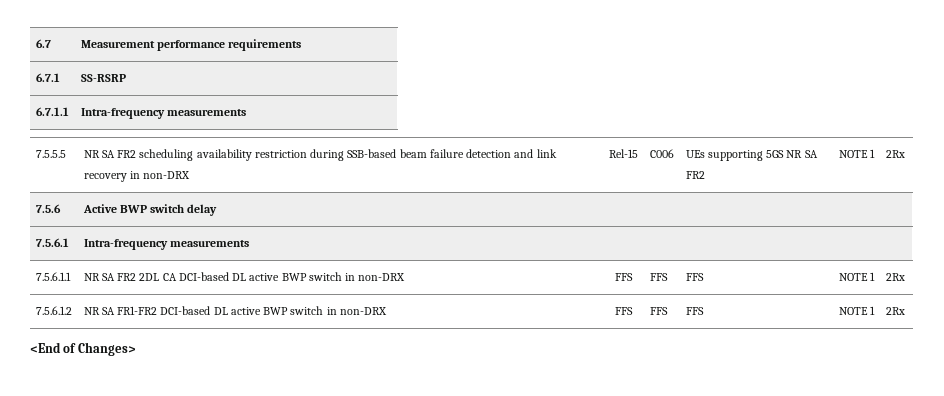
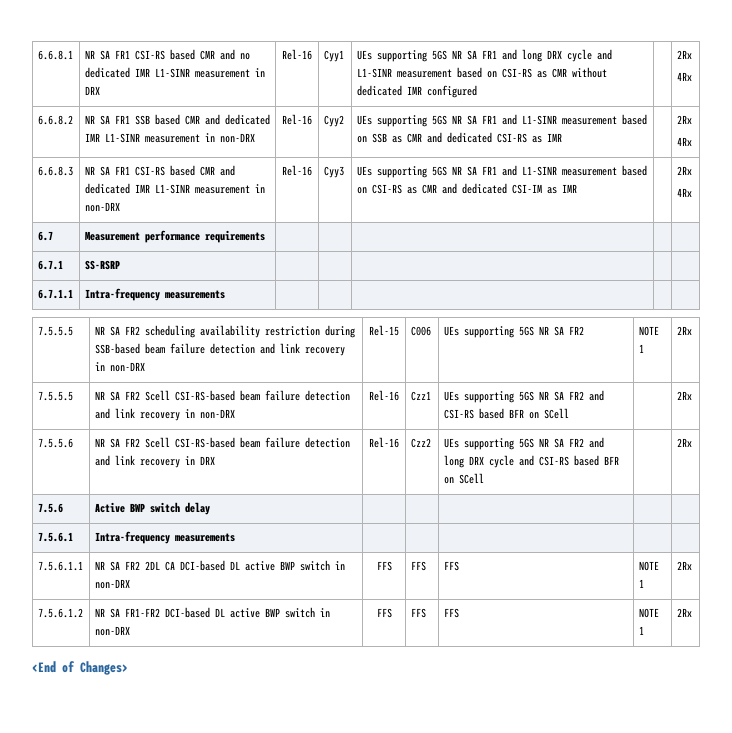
(35, 43) none -> [37,50,73,60] [84,49,250,60] [84,67,265,78] [84,86,100,95] [282,49,312,60] [323,50,344,62] [356,49,612,62] [356,67,607,78] [356,85,477,98] [676,50,692,59] [676,72,692,81] [37,115,73,125] [84,114,270,125] [84,133,255,143] [282,114,312,125] [323,115,344,127] [356,114,647,127] [356,132,562,143] [676,115,692,124] [676,137,692,146] [37,166,73,176] [84,165,235,176] [84,183,265,194] [84,202,120,212] [282,165,312,176] [323,166,344,178] [356,165,647,178] [356,183,577,194] [676,166,692,175] [676,188,692,197] 6.6.8.1 | NR SA FR1 CSI-RS based CMR and no dedicated IMR L1-SINR measurement in DRX | Rel-16 | Cyy1 | UEs supporting 5GS NR SA FR1 and long DRX cycle and L1-SINR measurement based on CSI-RS as CMR without dedicated IMR configured | | 2Rx // 4Rx // 6.6.8.2 | NR SA FR1 SSB based CMR and dedicated IMR L1-SINR measurement in non-DRX | Rel-16 | Cyy2 | UEs supporting 5GS NR SA FR1 and L1-SINR measurement based on SSB as CMR and dedicated CSI-RS as IMR | | 2Rx // 4Rx // 6.6.8.3 | NR SA FR1 CSI-RS based CMR and dedicated IMR L1-SINR measurement in non-DRX | Rel-16 | Cyy3 | UEs supporting 5GS NR SA FR1 and L1-SINR measurement based on CSI-RS as CMR and dedicated CSI-IM as IMR | | 2Rx // 4Rx //
(905, 154) none -> [37,391,73,401] [94,390,350,401] [94,408,235,421] [369,390,399,401] [410,391,431,401] [443,390,604,403] [443,408,569,419] [676,391,692,400] [37,438,73,448] [94,437,350,448] [94,455,215,468] [369,437,399,448] [410,438,431,448] [443,437,604,450] [443,455,619,468] [443,473,484,484] [676,438,692,447] // 7.5.5.5 | NR SA FR2 Scell CSI-RS-based beam failure detection and link recovery in non-DRX | Rel-16 | Czz1 | UEs supporting 5GS NR SA FR2 and CSI-RS based BFR on SCell | | 2Rx // 7.5.5.6 | NR SA FR2 Scell CSI-RS-based beam failure detection and link recovery in DRX | Rel-16 | Czz2 | UEs supporting 5GS NR SA FR2 and long DRX cycle and CSI-RS based BFR on SCell | | 2Rx

